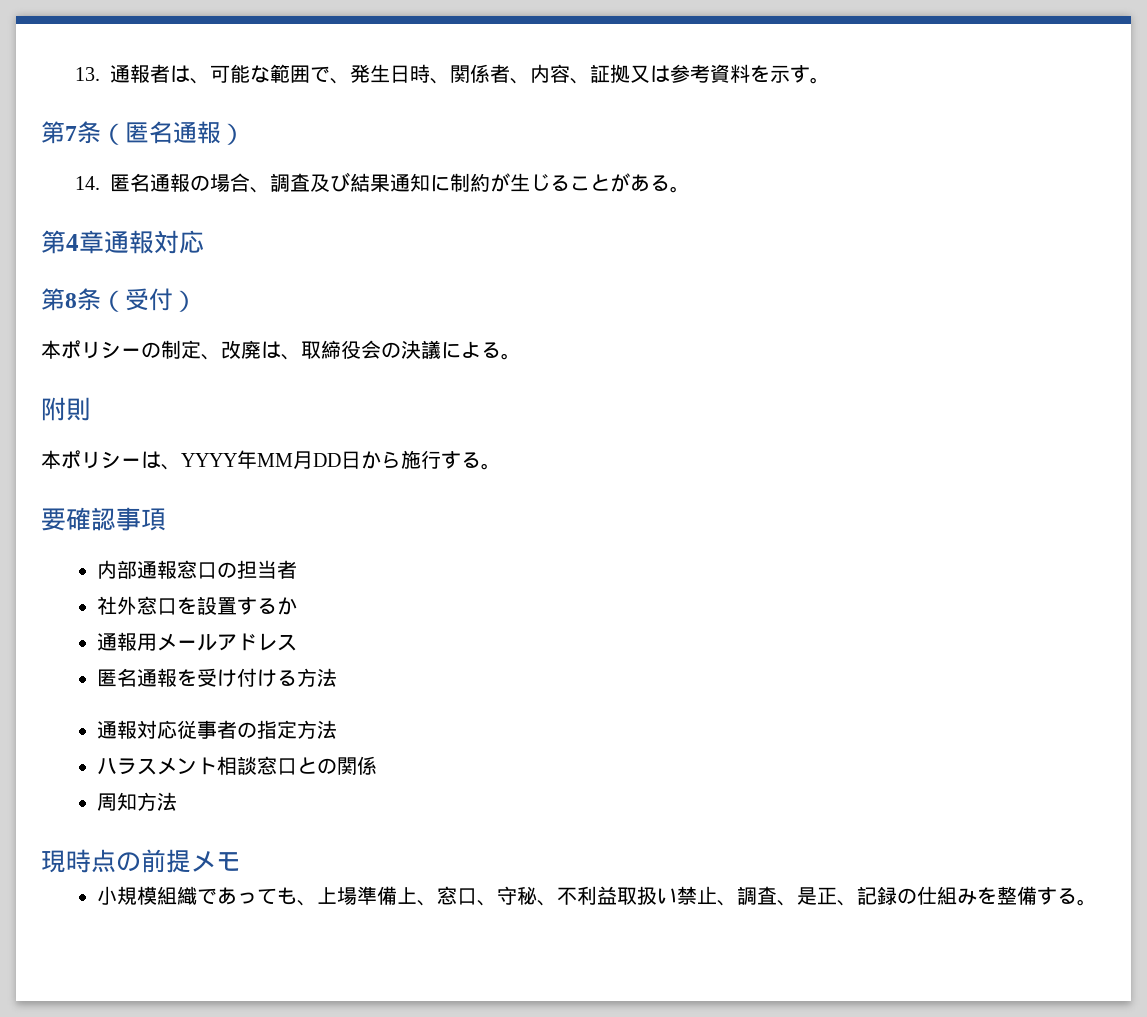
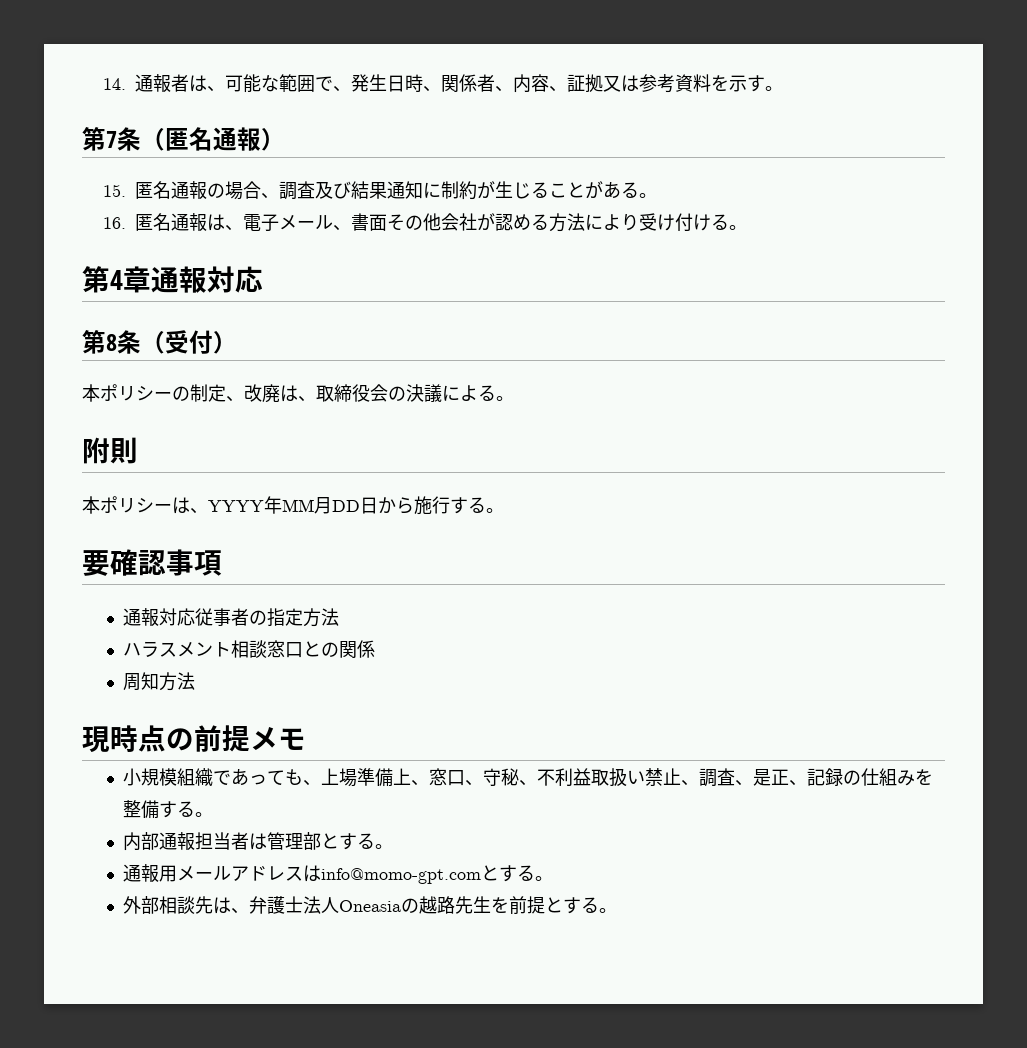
[74,67,100,81] 13. -> [103,78,127,90] 14.
[74,176,100,190] 14. -> [103,184,127,197] 15.
(690, 189) none -> [103,213,748,232] // 16.匿名通報は、電子メール、書面その他会社が認める方法により受け付ける。
[96,560,297,579] [96,596,297,615] [96,632,297,651] [96,668,337,687] // 内部通報窓口の担当者 // 社外窓口を設置するか // 通報用メールアドレス // 匿名通報を受け付ける方法 -> (222, 563) none
(1097, 902) none -> [123,832,394,851] [123,864,554,884] [123,896,618,914] // 内部通報担当者は管理部とする。 // 通報用メールアドレスはinfo@momo-gpt.comとする。 // 外部相談先は、弁護士法人Oneasiaの越路先生を前提とする。

